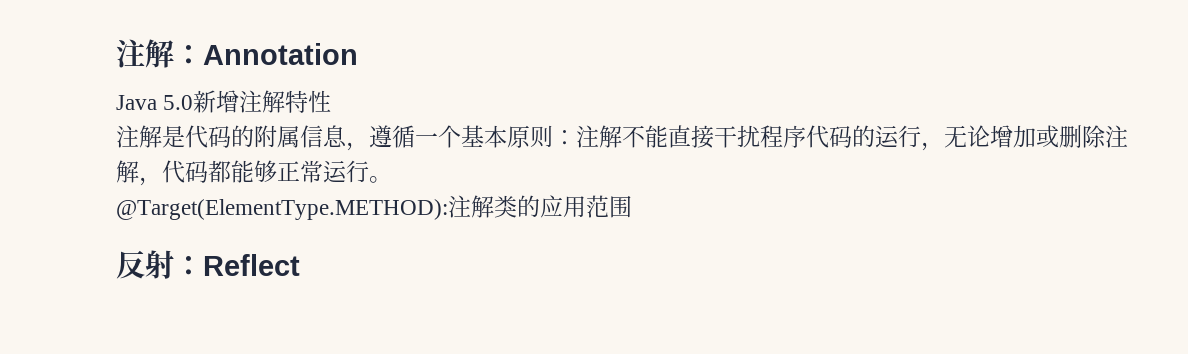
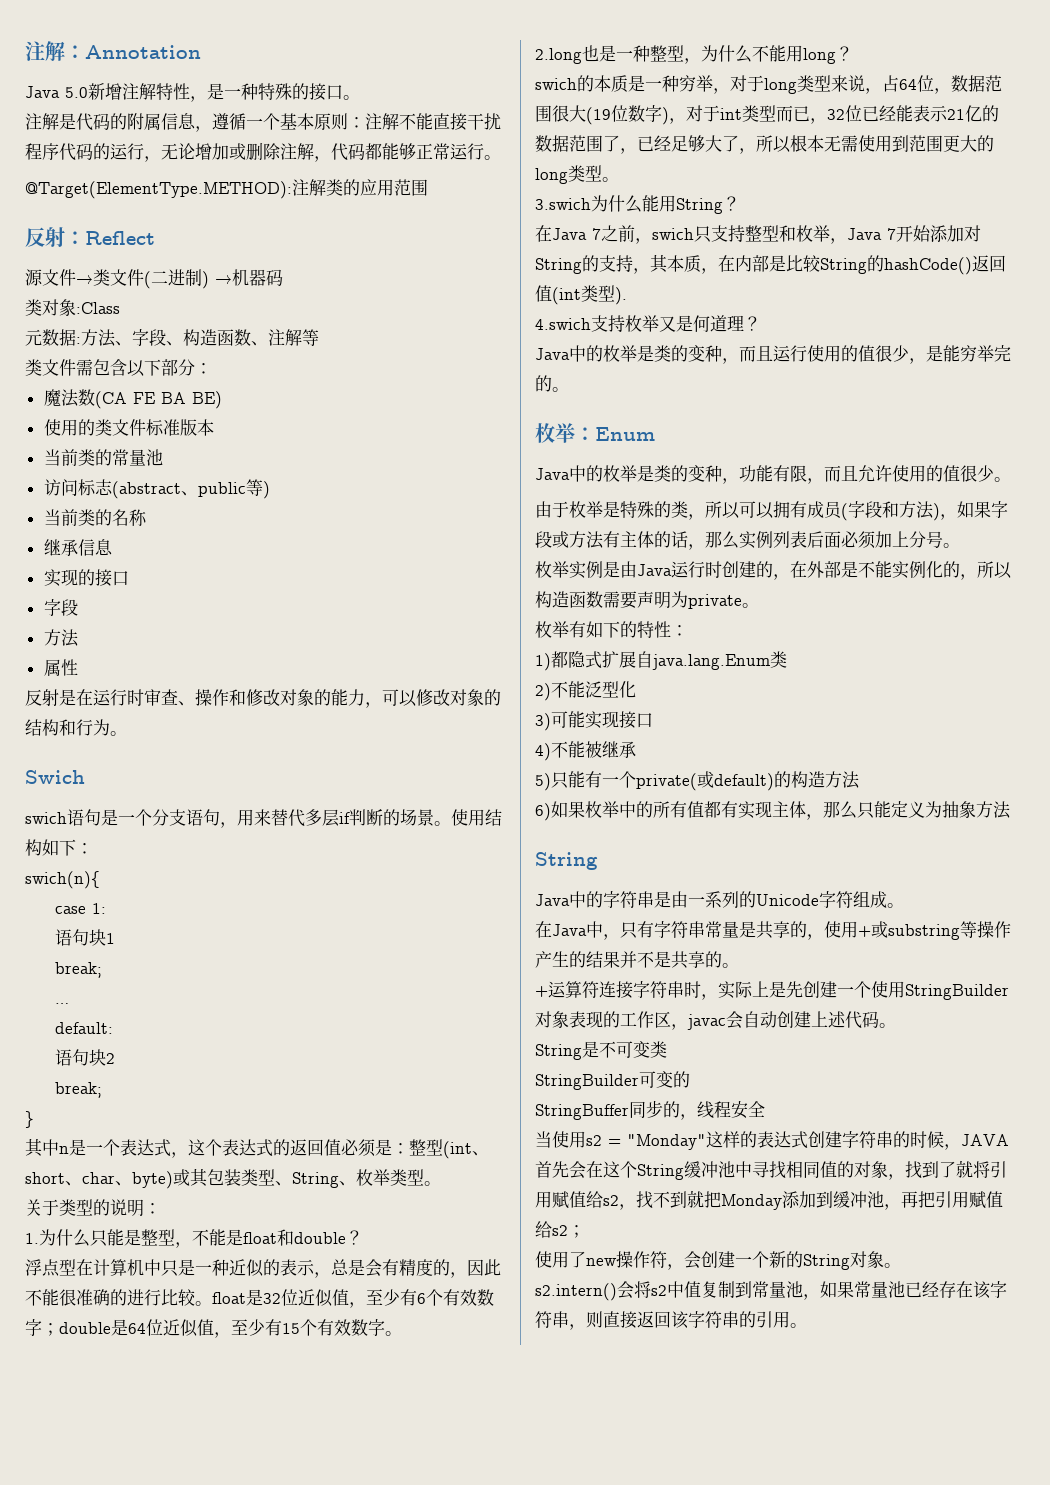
(332, 101) none -> [190,83,360,102] ，是一种特殊的接口。
(300, 265) none -> [25,269,283,289] [25,299,120,316] [25,329,319,347] [25,359,212,377] [43,389,222,409] [43,419,214,436] [43,449,163,466] [43,479,270,499] [43,509,147,526] [43,539,113,556] [43,569,129,587] [43,599,78,616] [43,629,79,647] [43,659,78,676] [25,689,501,708] [25,719,127,736] [25,770,85,784] [25,809,502,828] [25,839,93,856] [25,871,100,889] [55,903,107,914] [55,929,116,946] [55,962,103,978] [55,1003,70,1004] [55,1022,114,1034] [55,1049,116,1066] [55,1082,103,1098] [25,1111,34,1128] [25,1138,489,1159] [25,1168,441,1189] [25,1199,161,1217] [25,1229,363,1248] [25,1259,501,1278] [25,1289,494,1308] [25,1319,402,1338] [535,45,853,64] [535,75,1002,94] [535,105,999,125] [535,135,994,154] [535,165,619,184] [535,195,740,214] [535,225,981,244] [535,254,1006,275] [535,285,627,305] [535,315,761,332] [535,345,1011,364] [535,375,569,392] [535,423,655,443] [535,465,1011,484] [535,501,1008,521] [535,531,960,550] [535,561,1012,580] [535,591,759,609] [535,621,688,639] [535,651,787,671] [535,681,636,701] [535,711,653,731] [535,741,636,761] [535,771,860,791] [535,801,1011,821] [535,852,598,870] [535,891,904,908] [535,921,1011,940] [535,951,739,969] [535,981,1009,1000] [535,1011,896,1030] [535,1041,667,1060] [535,1071,690,1090] [535,1100,765,1120] [535,1131,1009,1150] [535,1160,1007,1180] [535,1190,1003,1210] [535,1221,585,1238] [535,1251,901,1270] [535,1281,1007,1301] [535,1311,807,1330] // 源文件→类文件(二进制) →机器码 // 类对象:Class // 元数据:方法、字段、构造函数、注解等 // 类文件需包含以下部分： // 魔法数(CA FE BA BE) // 使用的类文件标准版本 // 当前类的常量池 // 访问标志(abstract、public等) // 当前类的名称 // 继承信息 // 实现的接口 // 字段 // 方法 // 属性 // 反射是在运行时审查、操作和修改对象的能力，可以修改对象的结构和行为。 // Swich // swich语句是一个分支语句，用来替代多层if判断的场景。使用结构如下： // swich(n){ // case 1: // 语句块1 // break; // … // default: // 语句块2 // break; // } // 其中n是一个表达式，这个表达式的返回值必须是：整型(int、short、char、byte)或其包装类型、String、枚举类型。 // 关于类型的说明： // 1.为什么只能是整型，不能是float和double？ // 浮点型在计算机中只是一种近似的表示，总是会有精度的，因此不能很准确的进行比较。float是32位近似值，至少有6个有效数字；double是64位近似值，至少有15个有效数字。 // 2.long也是一种整型，为什么不能用long？ // swich的本质是一种穷举，对于long类型来说，占64位，数据范围很大(19位数字)，对于int类型而已，32位已经能表示21亿的数据范围了，已经足够大了，所以根本无需使用到范围更大的long类型。 // 3.swich为什么能用String？ // 在Java 7之前，swich只支持整型和枚举，Java 7开始添加对String的支持，其本质，在内部是比较String的hashCode()返回值(int类型). // 4.swich支持枚举又是何道理？ // Java中的枚举是类的变种，而且运行使用的值很少，是能穷举完的。 // 枚举：Enum // Java中的枚举是类的变种，功能有限，而且允许使用的值很少。 // 由于枚举是特殊的类，所以可以拥有成员(字段和方法)，如果字段或方法有主体的话，那么实例列表后面必须加上分号。 // 枚举实例是由Java运行时创建的，在外部是不能实例化的，所以构造函数需要声明为private。 // 枚举有如下的特性： // 1)都隐式扩展自java.lang.Enum类 // 2)不能泛型化 // 3)可能实现接口 // 4)不能被继承 // 5)只能有一个private(或default)的构造方法 // 6)如果枚举中的所有值都有实现主体，那么只能定义为抽象方法 // String // Java中的字符串是由一系列的Unicode字符组成。 // 在Java中，只有字符串常量是共享的，使用+或substring等操作产生的结果并不是共享的。 // +运算符连接字符串时，实际上是先创建一个使用StringBuilder对象表现的工作区，javac会自动创建上述代码。 // String是不可变类 // StringBuilder可变的 // StringBuffer同步的，线程安全 // 当使用s2 = "Monday"这样的表达式创建字符串的时候，JAVA首先会在这个String缓冲池中寻找相同值的对象，找到了就将引用赋值给s2，找不到就把Monday添加到缓冲池，再把引用赋值给s2； // 使用了new操作符，会创建一个新的String对象。 // s2.intern()会将s2中值复制到常量池，如果常量池已经存在该字符串，则直接返回该字符串的引用。

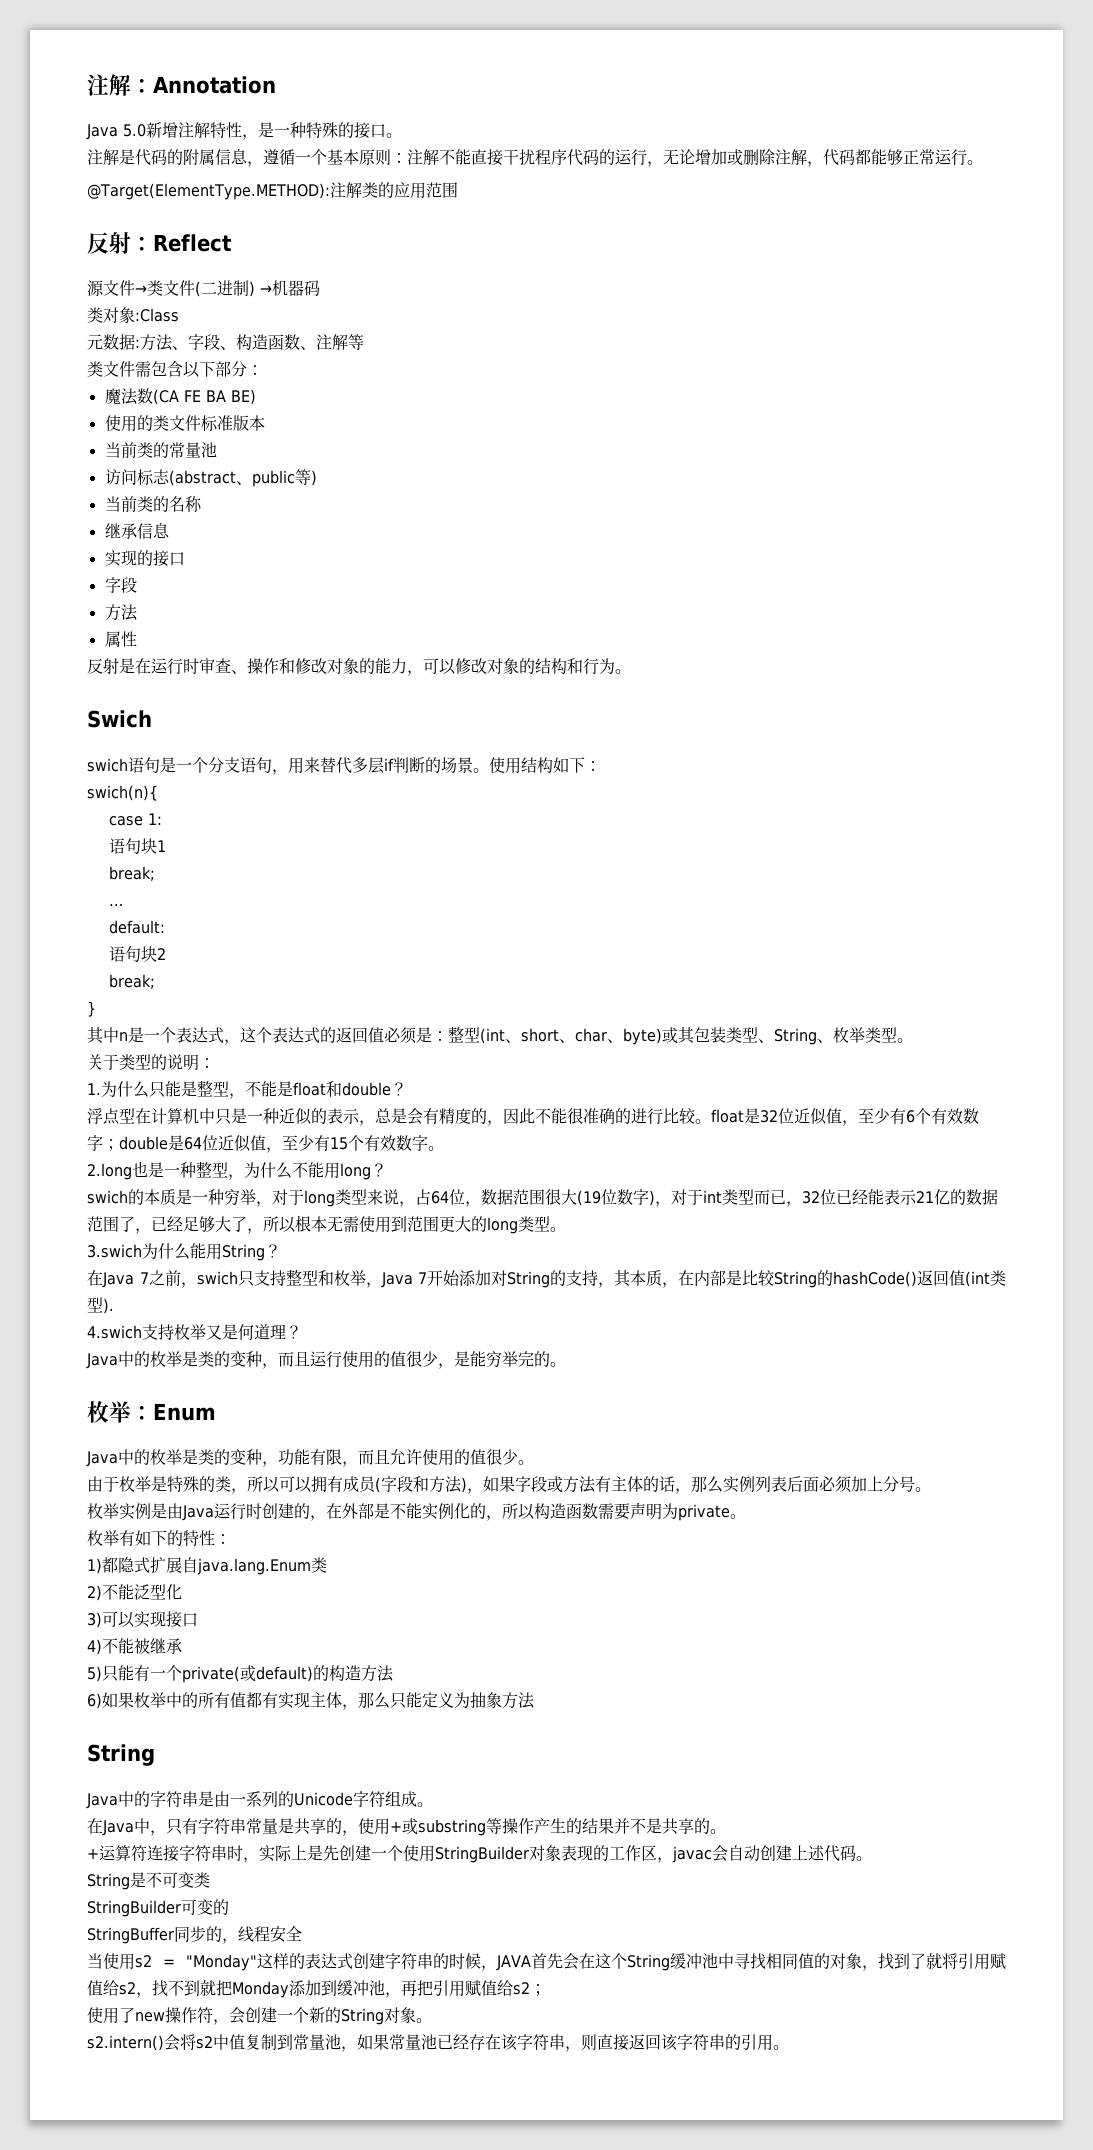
[568,711,585,728] 能 -> [118,1611,135,1628] 以

